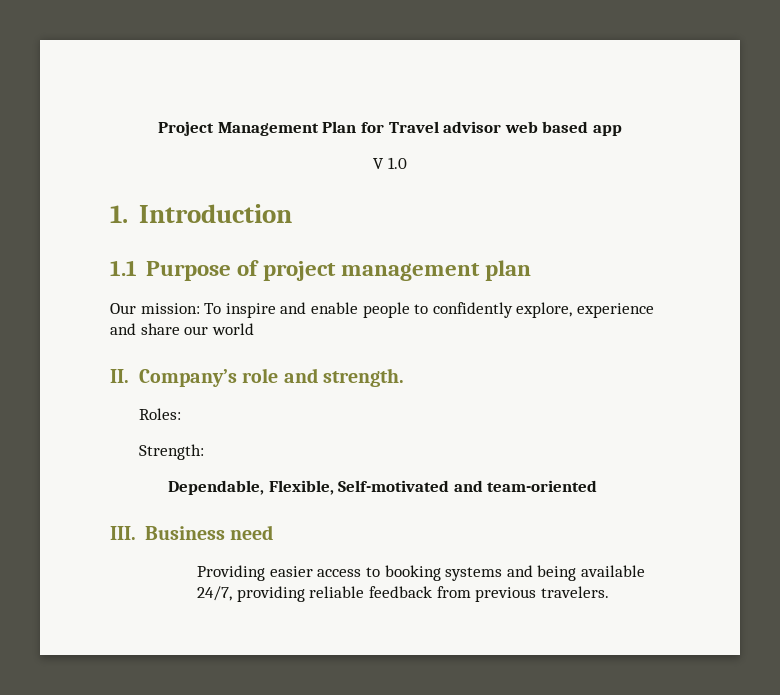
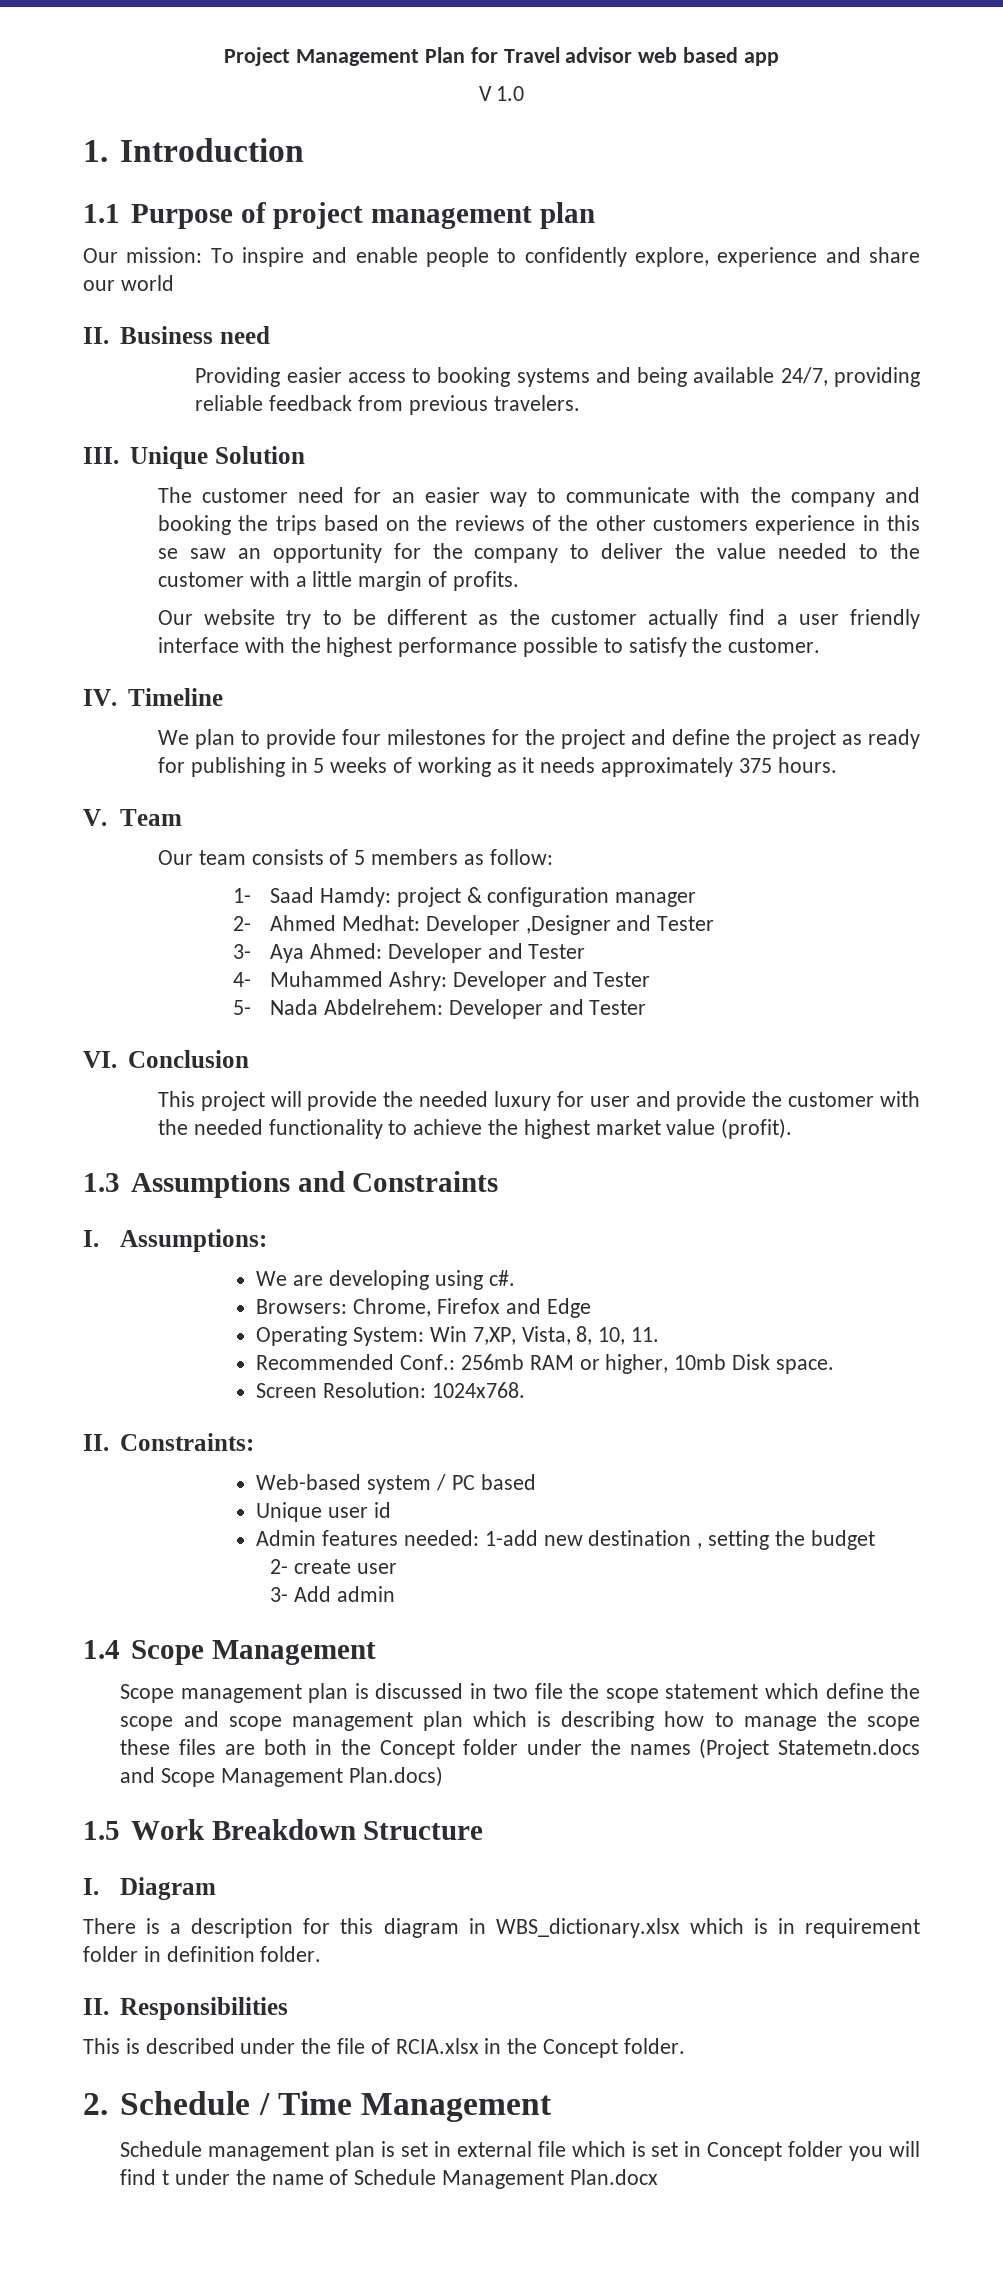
[139,368,404,387] [139,408,182,420] [139,444,205,460] [168,480,598,495] [110,526,136,540] Company’s role and strength. // Roles: // Strength: // Dependable, Flexible, Self-motivated and team-oriented // III. -> (109, 335) none
(609, 592) none -> [83,446,305,469] [157,487,920,507] [157,515,921,535] [157,543,920,563] [157,571,519,591] [157,609,921,629] [157,637,821,657] [83,688,223,706] [157,729,921,749] [157,757,837,777] [83,809,183,826] [157,849,553,865] [232,887,697,907] [232,915,715,935] [232,943,586,963] [232,971,651,991] [232,999,647,1019] [83,1050,249,1068] [157,1091,921,1111] [157,1118,793,1139] [83,1171,499,1198] [83,1229,268,1252] [256,1270,515,1290] [256,1298,591,1318] [256,1326,660,1346] [256,1354,834,1374] [256,1382,526,1398] [83,1433,255,1451] [256,1474,536,1494] [256,1502,392,1522] [256,1530,875,1550] [270,1559,397,1574] [270,1586,395,1602] [83,1640,376,1665] [120,1683,920,1703] [120,1711,921,1731] [120,1738,920,1759] [120,1766,443,1787] [83,1819,484,1840] [83,1877,217,1900] [83,1918,920,1938] [83,1946,322,1962] [83,1997,289,2020] [83,2038,685,2058] [83,2091,552,2122] [120,2141,920,2161] [120,2169,658,2189] // III. Unique Solution // The customer need for an easier way to communicate with the company and booking the trips based on the reviews of the other customers experience in this se saw an opportunity for the company to deliver the value needed to the customer with a little margin of profits. // Our website try to be different as the customer actually find a user friendly interface with the highest performance possible to satisfy the customer. // IV. Timeline // We plan to provide four milestones for the project and define the project as ready for publishing in 5 weeks of working as it needs approximately 375 hours. // V. Team // Our team consists of 5 members as follow: // 1- Saad Hamdy: project & configuration manager // 2- Ahmed Medhat: Developer ,Designer and Tester // 3- Aya Ahmed: Developer and Tester // 4- Muhammed Ashry: Developer and Tester // 5- Nada Abdelrehem: Developer and Tester // VI. Conclusion // This project will provide the needed luxury for user and provide the customer with the needed functionality to achieve the highest market value (profit). // 1.3 Assumptions and Constraints // I. Assumptions: // We are developing using c#. // Browsers: Chrome, Firefox and Edge // Operating System: Win 7,XP, Vista, 8, 10, 11. // Recommended Conf.: 256mb RAM or higher, 10mb Disk space. // Screen Resolution: 1024x768. // II. Constraints: // Web-based system / PC based // Unique user id // Admin features needed: 1-add new destination , setting the budget // 2- create user // 3- Add admin // 1.4 Scope Management // Scope management plan is discussed in two file the scope statement which define the scope and scope management plan which is describing how to manage the scope these files are both in the Concept folder under the names (Project Statemetn.docs and Scope Management Plan.docs) // 1.5 Work Breakdown Structure // I. Diagram // There is a description for this diagram in WBS_dictionary.xlsx which is in requirement folder in definition folder. // II. Responsibilities // This is described under the file of RCIA.xlsx in the Concept folder. // 2. Schedule / Time Management // Schedule management plan is set in external file which is set in Concept folder you will find t under the name of Schedule Management Plan.docx

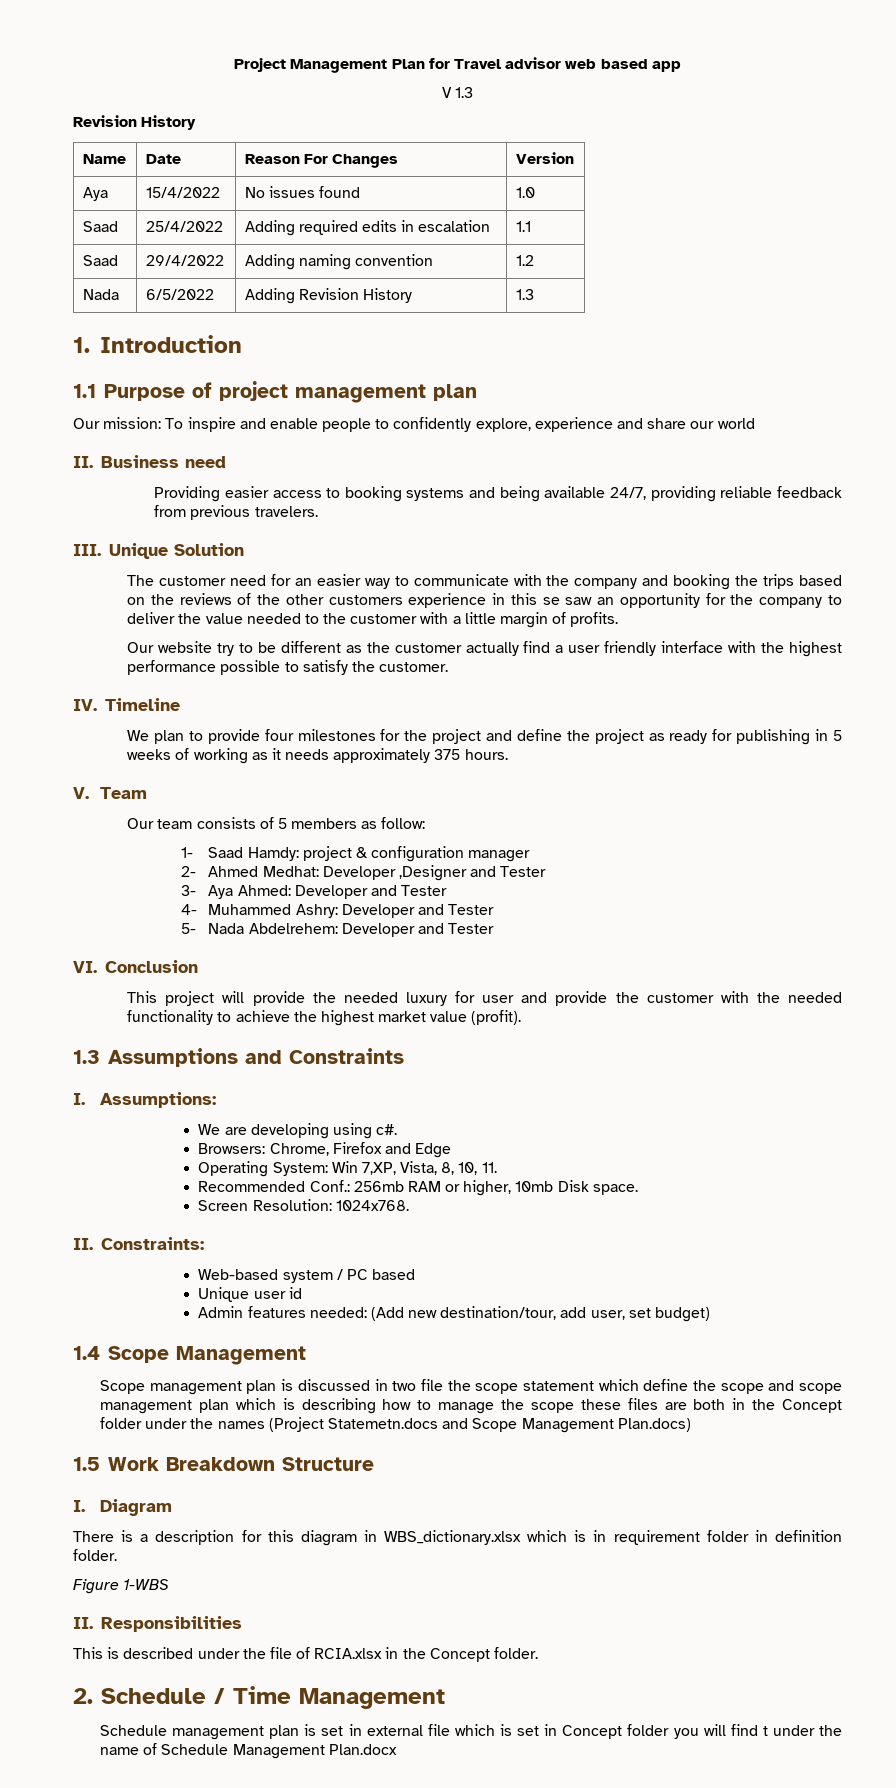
[496,86,525,101] 1.0 -> [455,87,474,98] [73,115,197,130] [82,154,126,164] [145,154,181,164] [244,154,399,168] [515,152,574,164] [82,187,108,201] [145,187,220,198] [244,186,361,198] [515,187,535,198] [82,221,118,232] [145,221,223,232] [244,220,491,236] [515,221,531,232] [82,255,118,266] [145,255,224,266] [244,254,434,270] [515,255,534,266] [82,289,119,300] [145,289,214,300] [244,288,413,304] [515,289,534,300] 1.3 // Revision History // Name | Date | Reason For Changes | Version // Aya | 15/4/2022 | No issues found | 1.0 // Saad | 25/4/2022 | Adding required edits in escalation | 1.1 // Saad | 29/4/2022 | Adding naming convention | 1.2 // Nada | 6/5/2022 | Adding Revision History | 1.3
[484,1530,875,1550] [270,1559,397,1574] [270,1586,395,1602] 1-add new destination , setting the budget // 2- create user // 3- Add admin -> [370,1306,711,1322] (Add new destination/tour, add user, set budget)
(322, 1954) none -> [73,1579,170,1594] // Figure 1-WBS

